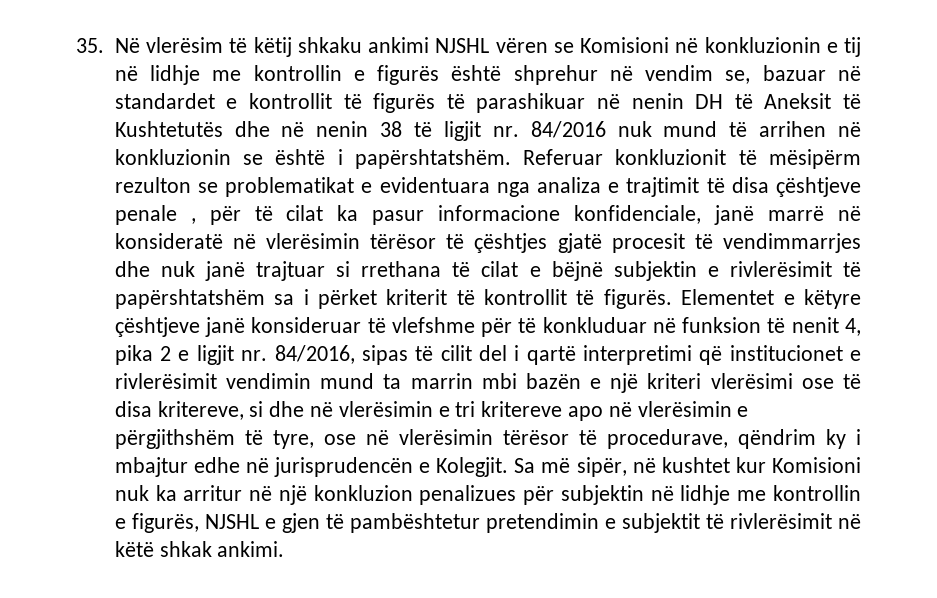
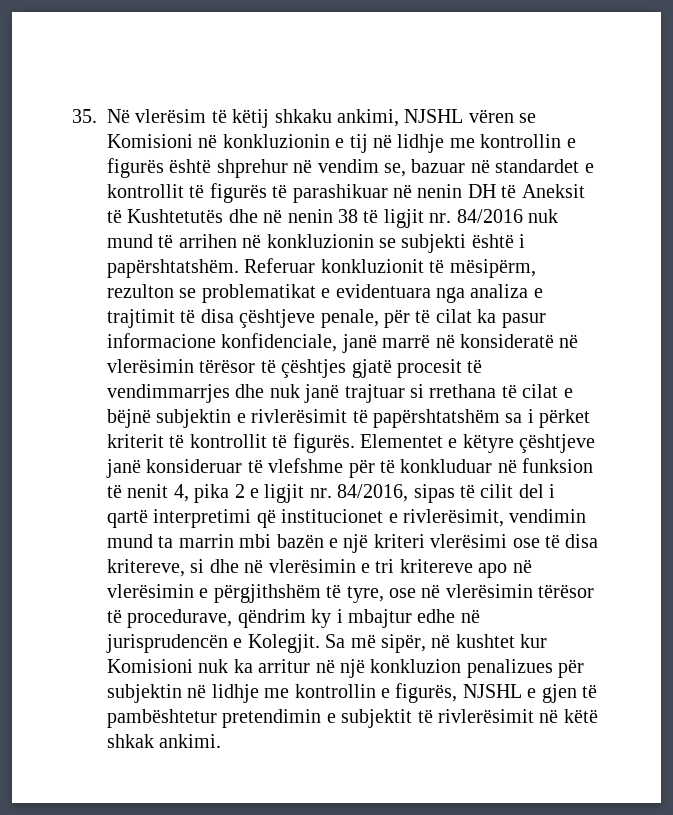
[368,37,429,53] ankimi -> [337,109,399,127] ankimi,
(264, 159) none -> [401,234,467,253] subjekti
[769,149,861,169] mësipërm -> [449,259,536,278] mësipërm,
[114,205,196,225] penale , -> [320,309,379,328] penale,
[114,373,217,389] rivlerësimit -> [403,509,504,527] rivlerësimit,

